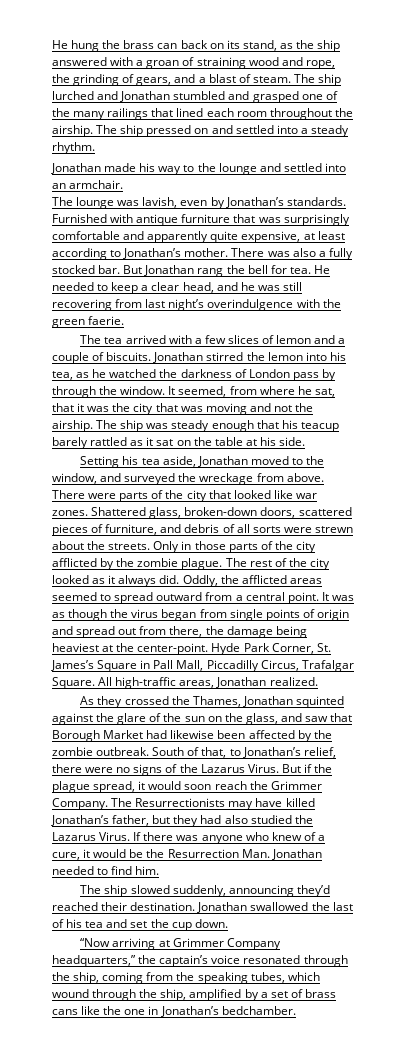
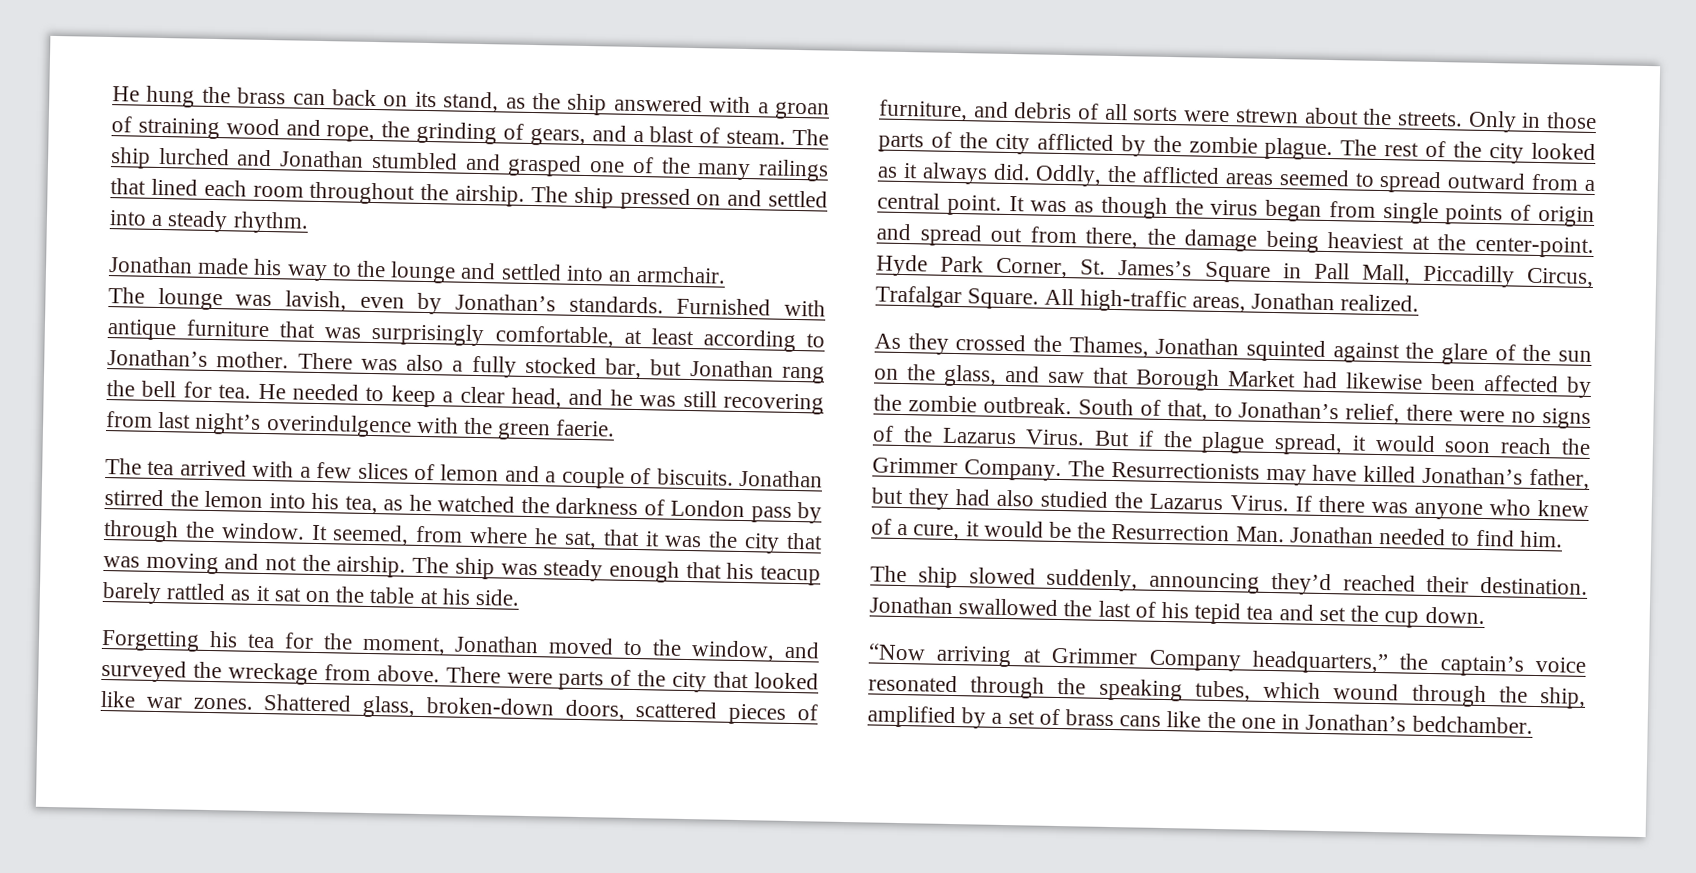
[52,231,301,243] comfortable and apparently quite expensive, -> [494,325,615,348] comfortable,
[98,265,143,274] bar. But -> [605,358,683,380] bar, but
[80,456,196,468] Setting his tea aside, -> [101,629,446,656] Forgetting his tea for the moment,
(83, 923) none -> [1194,602,1242,625] tepid
[73,972,195,984] ship, coming from the -> (1087, 686) none

